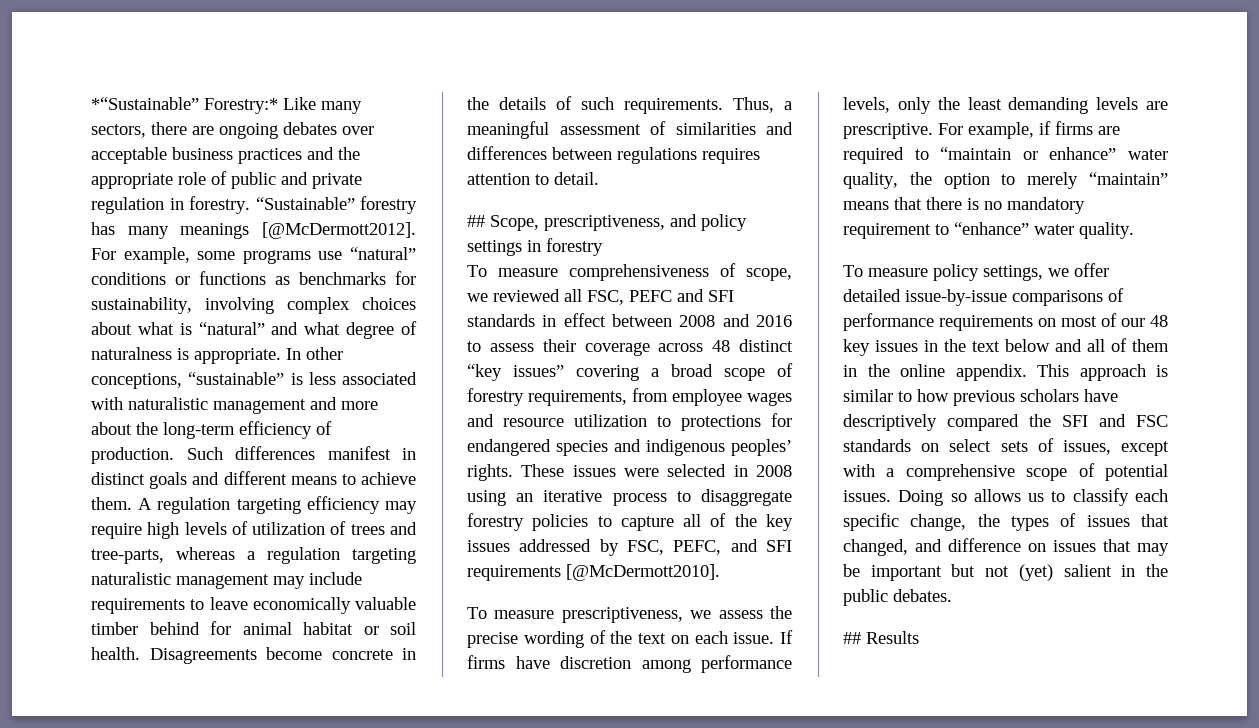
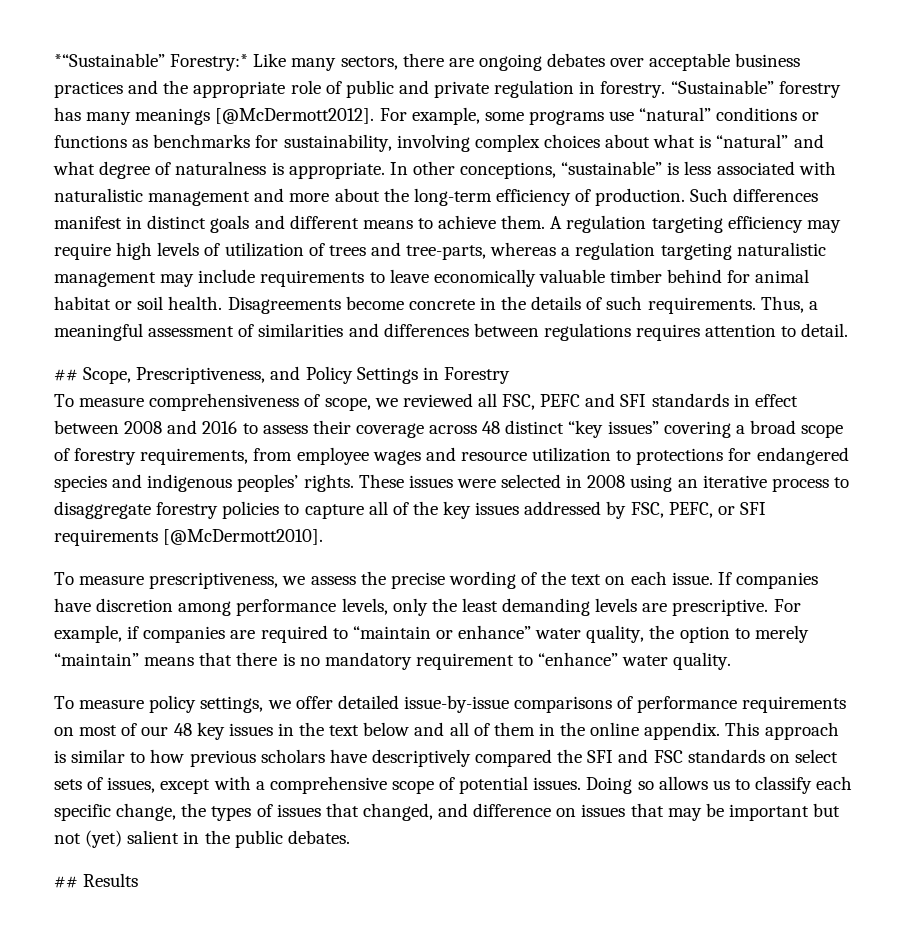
[544,214,747,231] [467,238,603,256] prescriptiveness, and policy settings in forestry -> [136,366,510,384] Prescriptiveness, and Policy Settings in Forestry
[730,539,758,552] and -> [717,506,735,515] or
[467,655,505,669] firms -> [735,572,818,589] companies
[1055,121,1093,135] firms -> [143,626,226,643] companies

